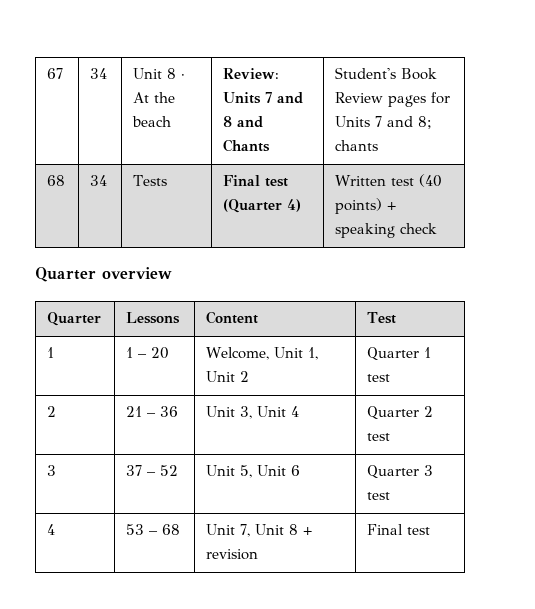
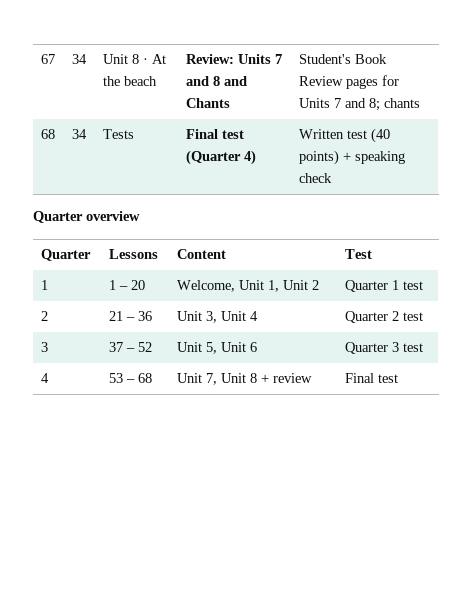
[206,549,259,560] revision -> [273,373,313,383] review

